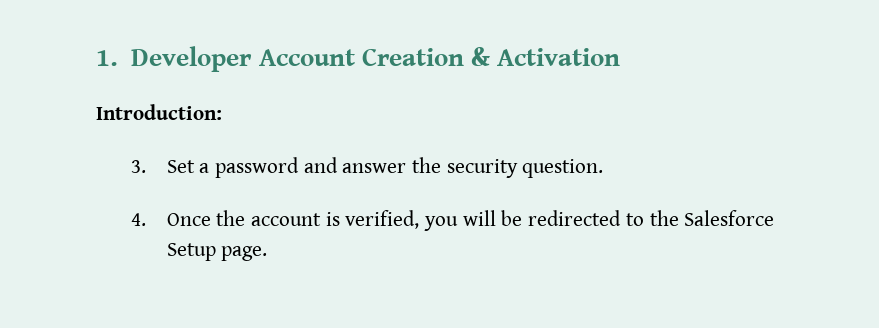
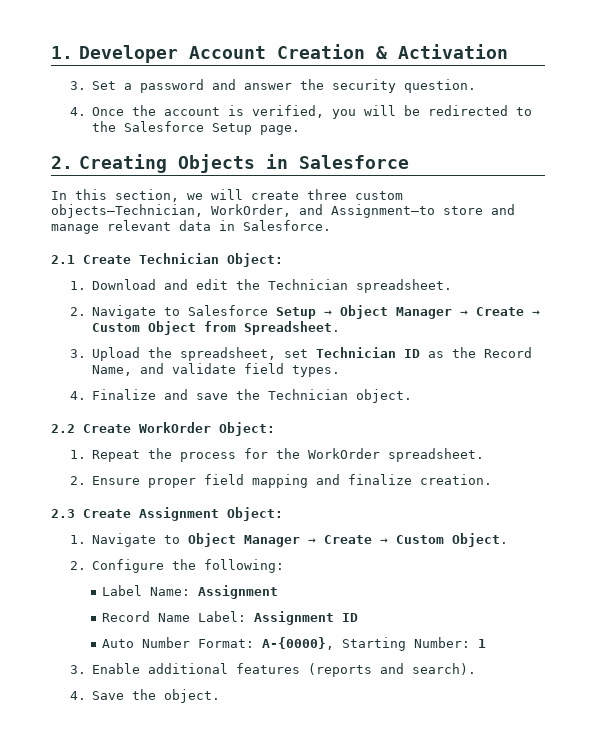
[96,104,222,120] // Introduction: -> (509, 51) none
(268, 253) none -> [51,154,410,173] [51,189,403,202] [51,204,515,218] [51,220,331,234] [51,253,283,267] [69,279,452,293] [69,305,540,319] [91,321,340,335] [69,347,532,361] [91,363,340,377] [69,389,412,403] [51,422,275,436] [69,448,484,462] [69,474,492,488] [51,507,283,521] [69,533,508,547] [69,559,284,573] [101,585,278,599] [101,611,358,625] [101,637,486,651] [69,663,476,677] [69,689,220,703] // 2. Creating Objects in Salesforce // In this section, we will create three custom objects—Technician, WorkOrder, and Assignment—to store and manage relevant data in Salesforce. // 2.1 Create Technician Object: // 1. Download and edit the Technician spreadsheet. // 2. Navigate to Salesforce Setup → Object Manager → Create → Custom Object from Spreadsheet. // 3. Upload the spreadsheet, set Technician ID as the Record Name, and validate field types. // 4. Finalize and save the Technician object. // 2.2 Create WorkOrder Object: // 1. Repeat the process for the WorkOrder spreadsheet. // 2. Ensure proper field mapping and finalize creation. // 2.3 Create Assignment Object: // 1. Navigate to Object Manager → Create → Custom Object. // 2. Configure the following: // Label Name: Assignment // Record Name Label: Assignment ID // Auto Number Format: A-{0000}, Starting Number: 1 // 3. Enable additional features (reports and search). // 4. Save the object.

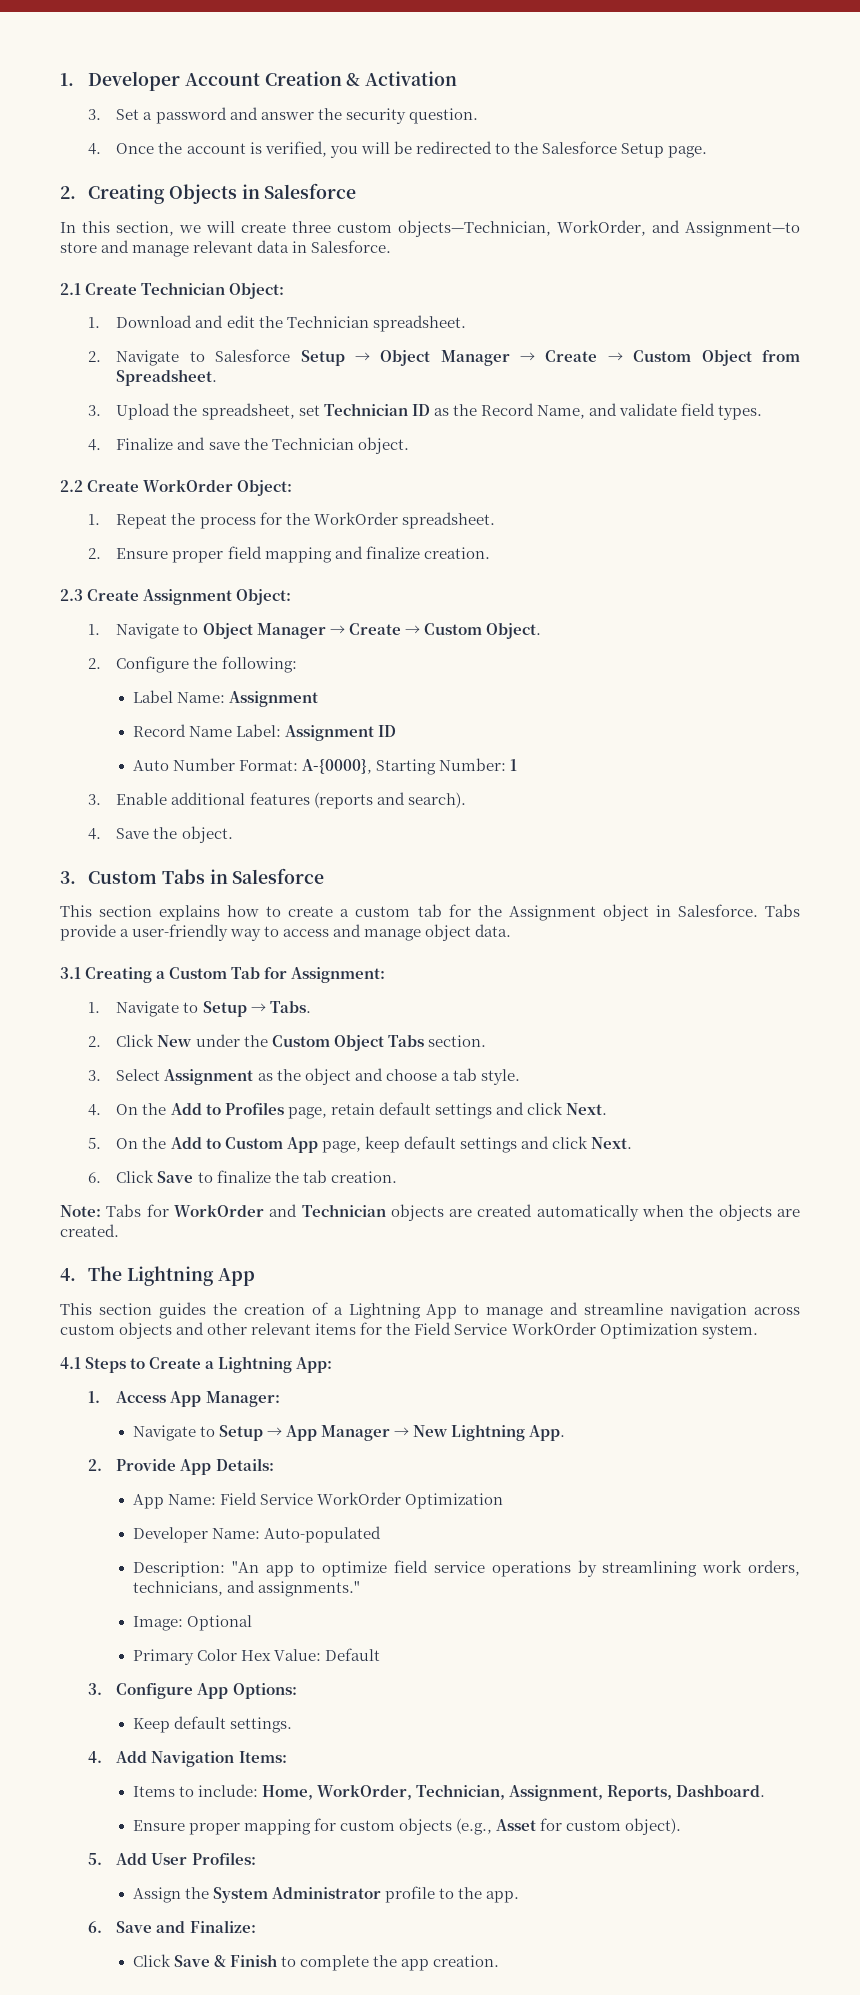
(220, 696) none -> [60,868,325,884] [60,904,801,921] [60,924,512,941] [60,967,386,983] [88,1001,311,1017] [88,1034,486,1051] [88,1068,520,1085] [88,1102,607,1119] [88,1136,633,1153] [88,1170,397,1183] [60,1204,800,1221] [60,1224,119,1237] [60,1266,255,1286] [60,1302,801,1319] [60,1322,758,1339] [60,1356,333,1373] [88,1391,280,1407] [132,1424,566,1441] [88,1458,274,1475] [132,1492,504,1509] [132,1526,382,1543] [132,1560,800,1577] [132,1580,361,1597] [132,1615,252,1631] [132,1648,381,1665] [88,1683,297,1699] [132,1716,293,1733] [88,1751,287,1767] [132,1784,766,1801] [132,1818,682,1835] [88,1852,256,1865] [132,1886,520,1903] [88,1920,256,1933] [132,1954,500,1971] // 3. Custom Tabs in Salesforce // This section explains how to create a custom tab for the Assignment object in Salesforce. Tabs provide a user-friendly way to access and manage object data. // 3.1 Creating a Custom Tab for Assignment: // 1. Navigate to Setup → Tabs. // 2. Click New under the Custom Object Tabs section. // 3. Select Assignment as the object and choose a tab style. // 4. On the Add to Profiles page, retain default settings and click Next. // 5. On the Add to Custom App page, keep default settings and click Next. // 6. Click Save to finalize the tab creation. // Note: Tabs for WorkOrder and Technician objects are created automatically when the objects are created. // 4. The Lightning App // This section guides the creation of a Lightning App to manage and streamline navigation across custom objects and other relevant items for the Field Service WorkOrder Optimization system. // 4.1 Steps to Create a Lightning App: // 1. Access App Manager: // Navigate to Setup → App Manager → New Lightning App. // 2. Provide App Details: // App Name: Field Service WorkOrder Optimization // Developer Name: Auto-populated // Description: "An app to optimize field service operations by streamlining work orders, technicians, and assignments." // Image: Optional // Primary Color Hex Value: Default // 3. Configure App Options: // Keep default settings. // 4. Add Navigation Items: // Items to include: Home, WorkOrder, Technician, Assignment, Reports, Dashboard. // Ensure proper mapping for custom objects (e.g., Asset for custom object). // 5. Add User Profiles: // Assign the System Administrator profile to the app. // 6. Save and Finalize: // Click Save & Finish to complete the app creation.

